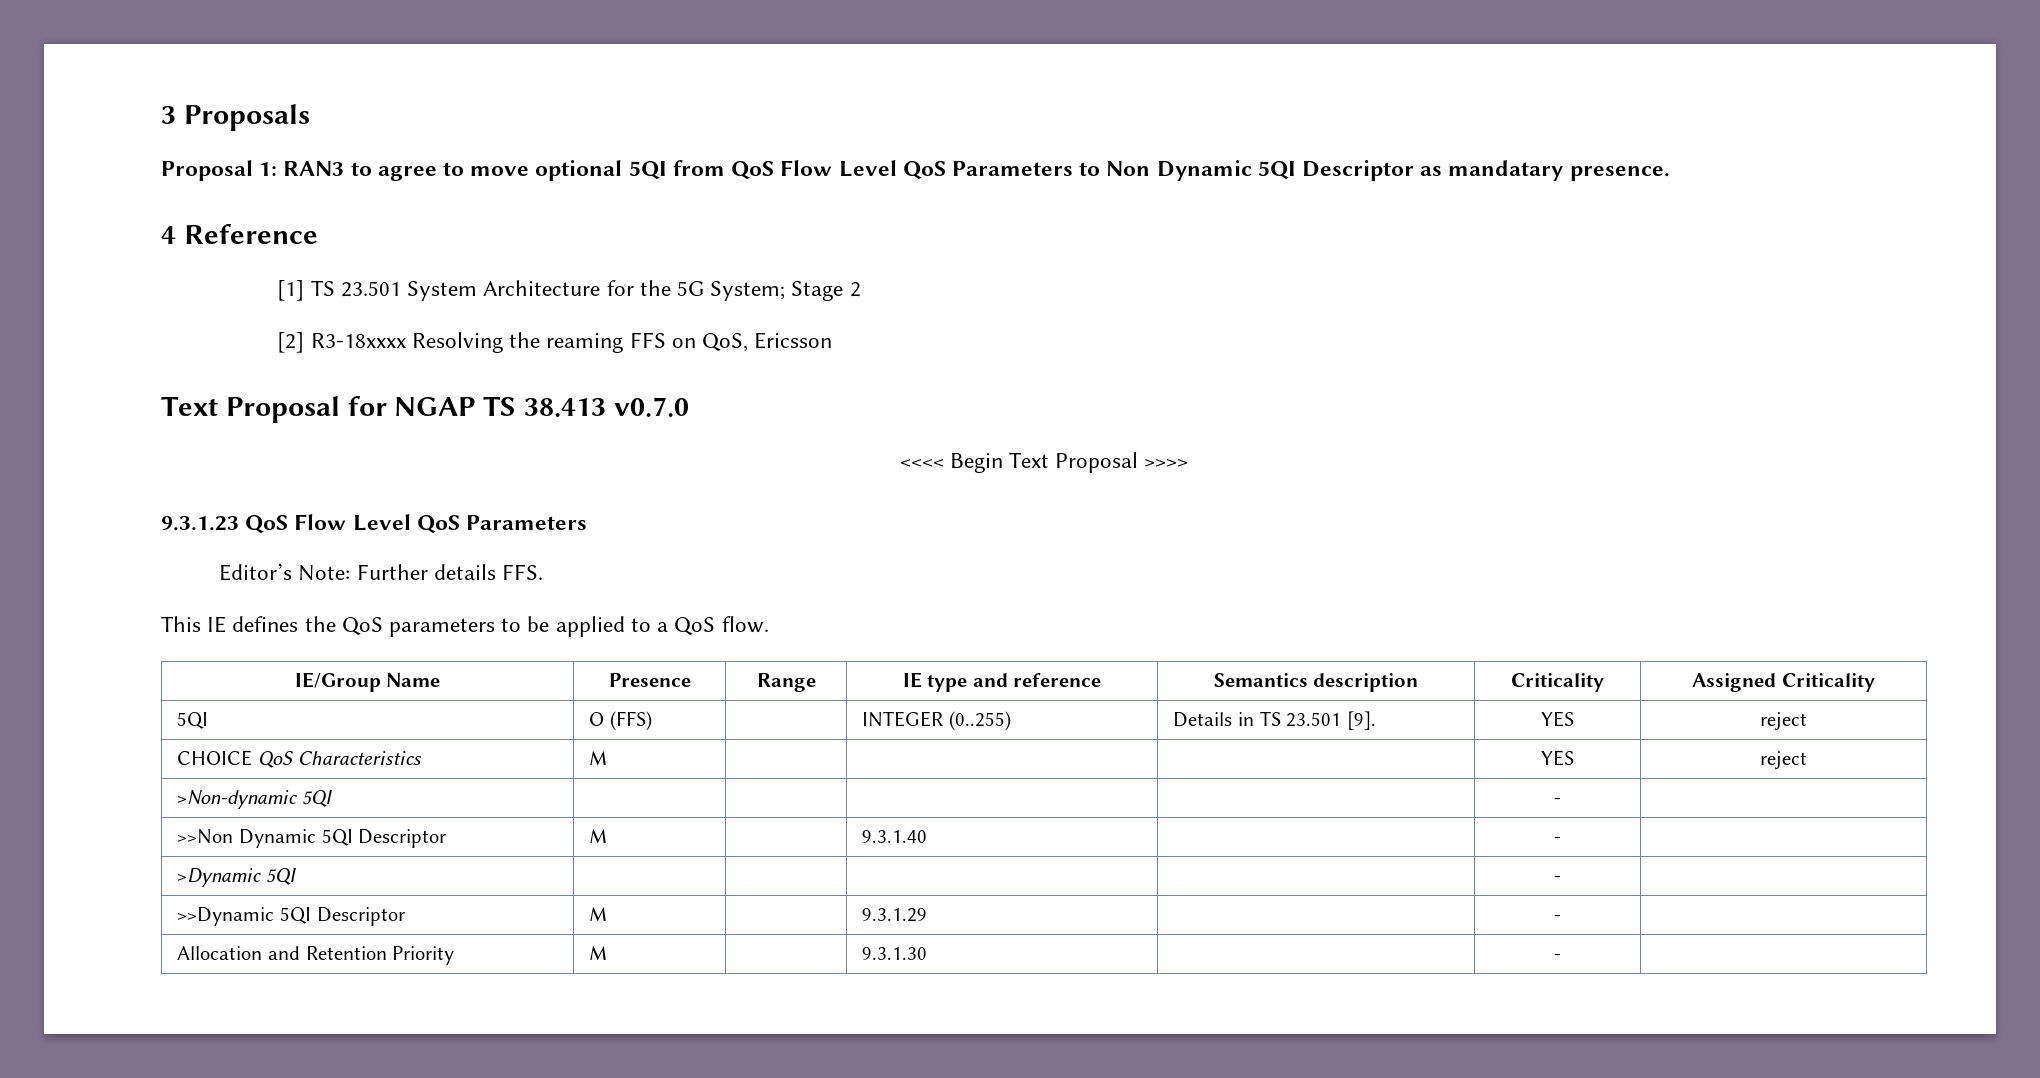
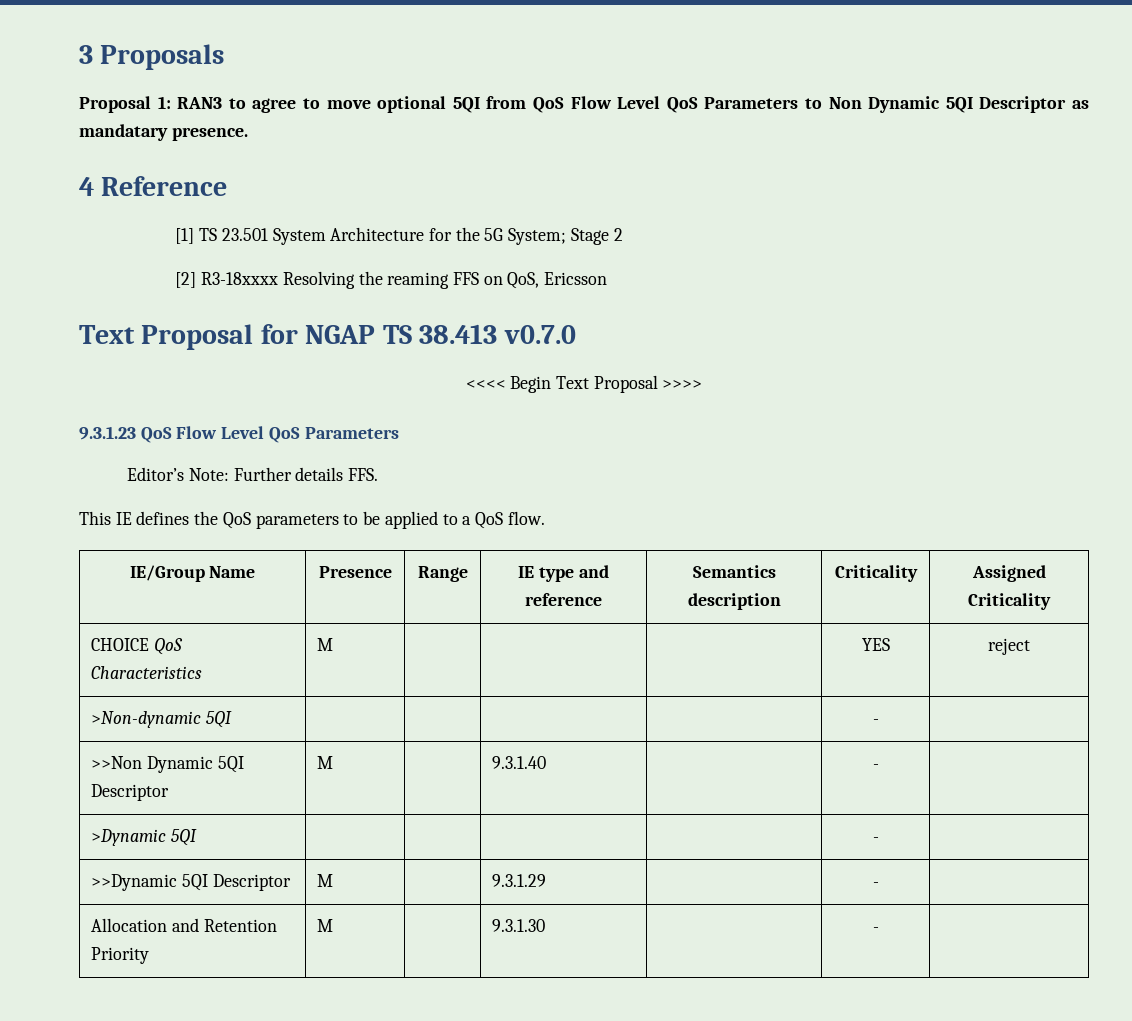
[177,712,209,729] [589,711,653,731] [862,711,1012,731] [1173,711,1376,730] [1541,711,1574,727] [1760,712,1807,731] // 5QI | O (FFS) | | INTEGER (0..255) | Details in TS 23.501 [9]. | YES | reject -> (1051, 601) none

